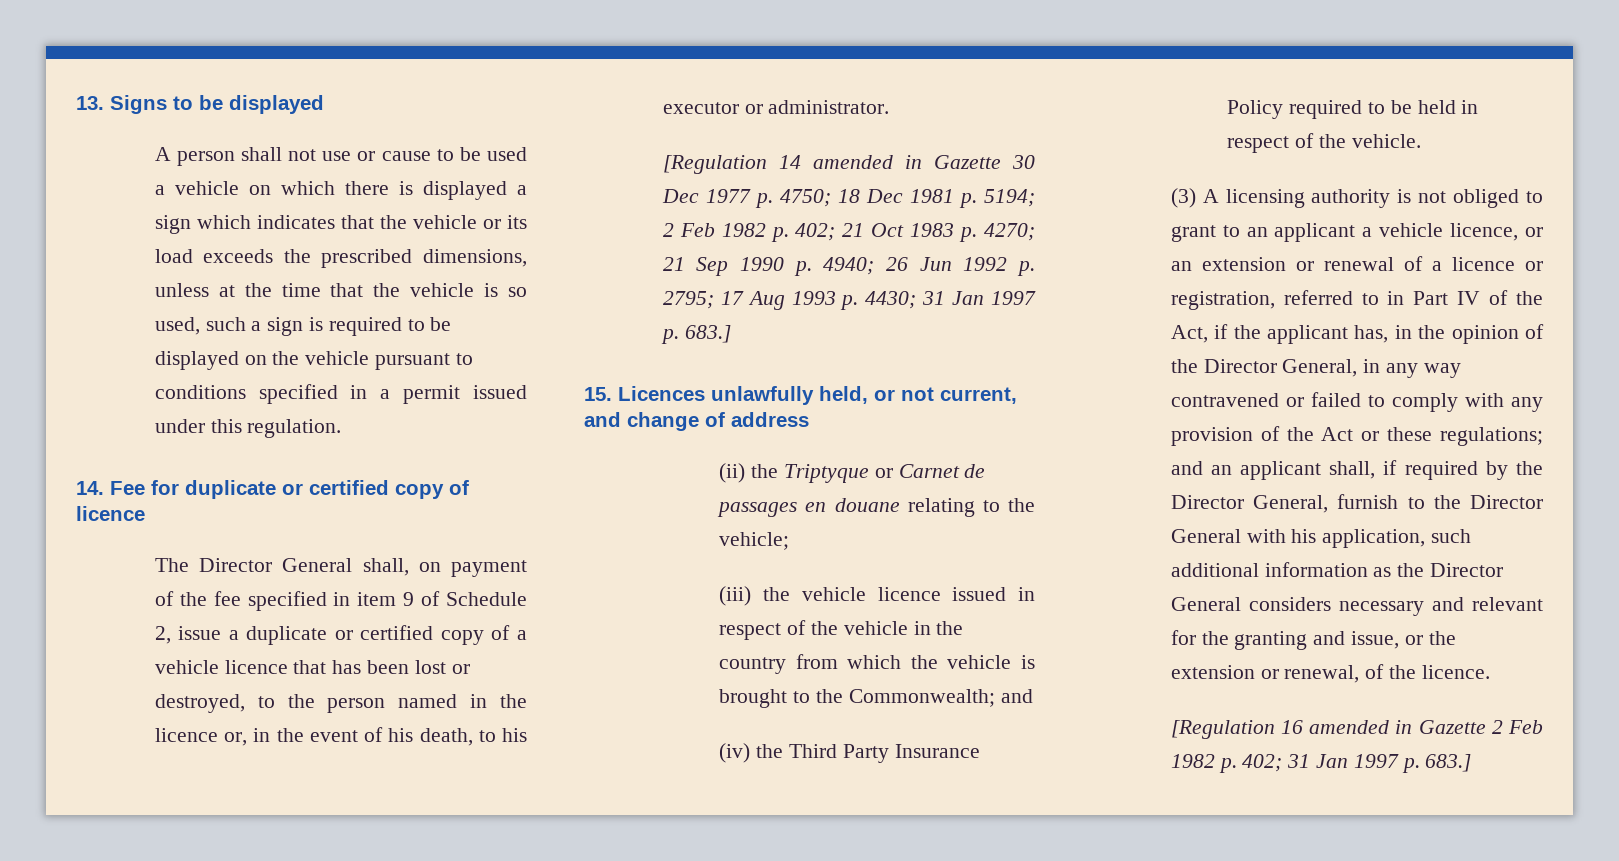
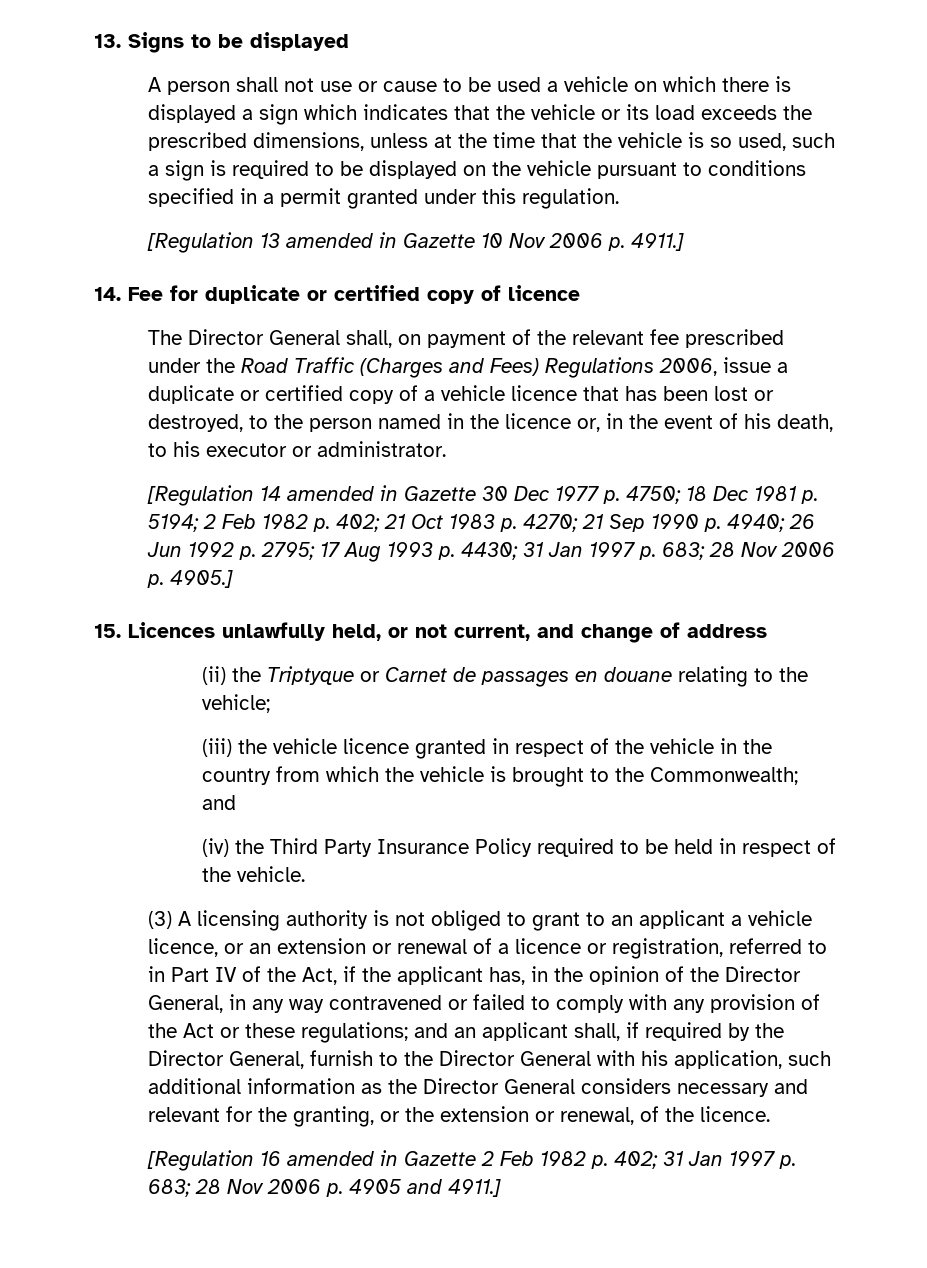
[473,385,528,399] issued -> [347,189,419,209] granted
(342, 428) none -> [147,232,685,253] // [Regulation 13 amended in Gazette 10 Nov 2006 p. 4911.]
[213,591,528,611] [154,626,171,644] fee specified in item 9 of Schedule 2, -> [572,329,785,348] [148,357,718,378] relevant fee prescribed under the Road Traffic (Charges and Fees) Regulations 2006,
[684,325,731,343] 683.] -> [662,542,836,560] [147,570,234,588] 683; 28 Nov 2006 p. 4905.]
[952,587,1007,601] issued -> [415,739,487,759] granted
[1234,631,1400,650] granting and issue, -> [293,1106,375,1127] granting,
[1425,754,1472,772] 683.] -> [148,1179,502,1197] 683; 28 Nov 2006 p. 4905 and 4911.]

